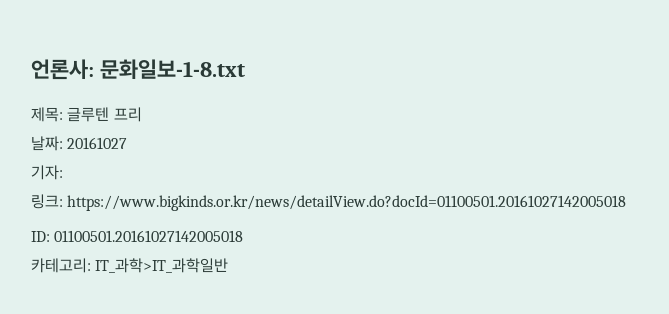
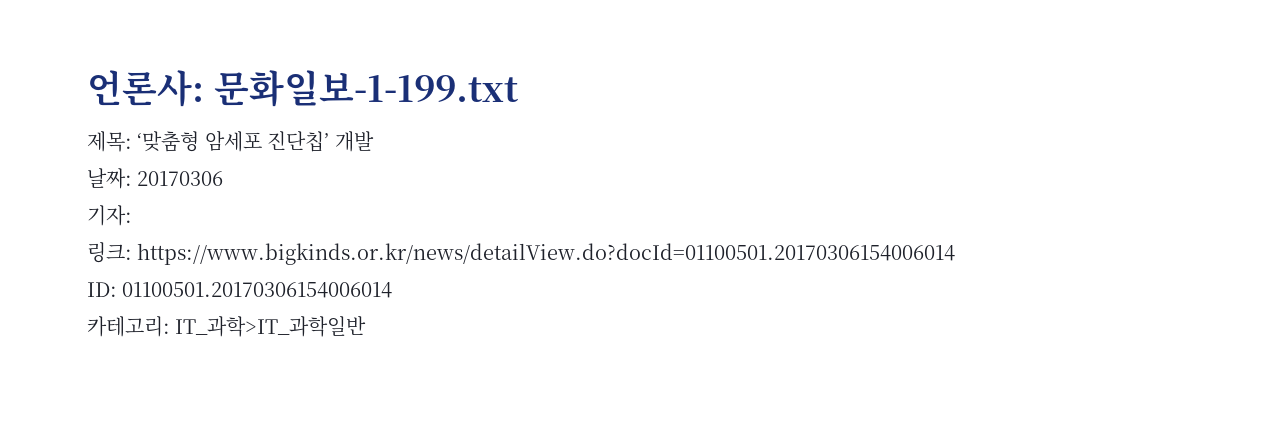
[99,59,245,79] 문화일보-1-8.txt -> [213,70,518,107] 문화일보-1-199.txt
[67,107,142,122] 글루텐 프리 -> [137,130,374,152] ‘맞춤형 암세포 진단칩’ 개발
[67,137,128,149] 20161027 -> [137,171,224,186] 20170306
[67,195,627,211] https://www.bigkinds.or.kr/news/detailView.do?docId=01100501.20161027142005018 -> [137,243,956,265] https://www.bigkinds.or.kr/news/detailView.do?docId=01100501.20170306154006014
[54,230,244,242] 01100501.20161027142005018 -> [122,282,393,298] 01100501.20170306154006014

